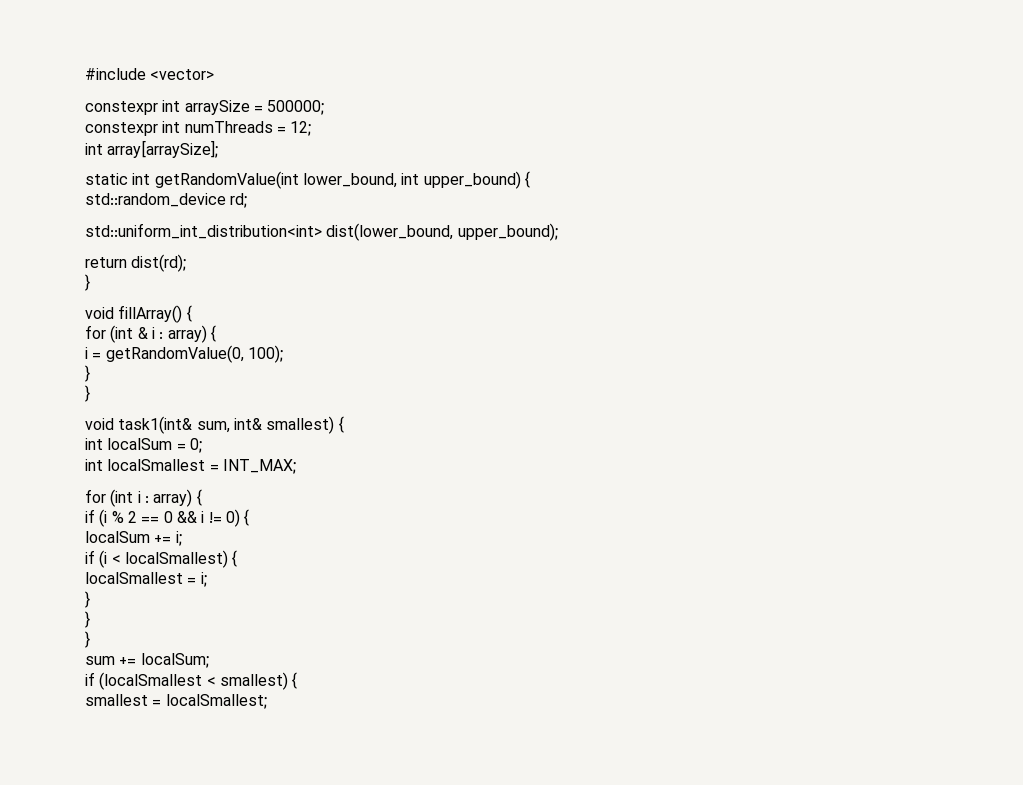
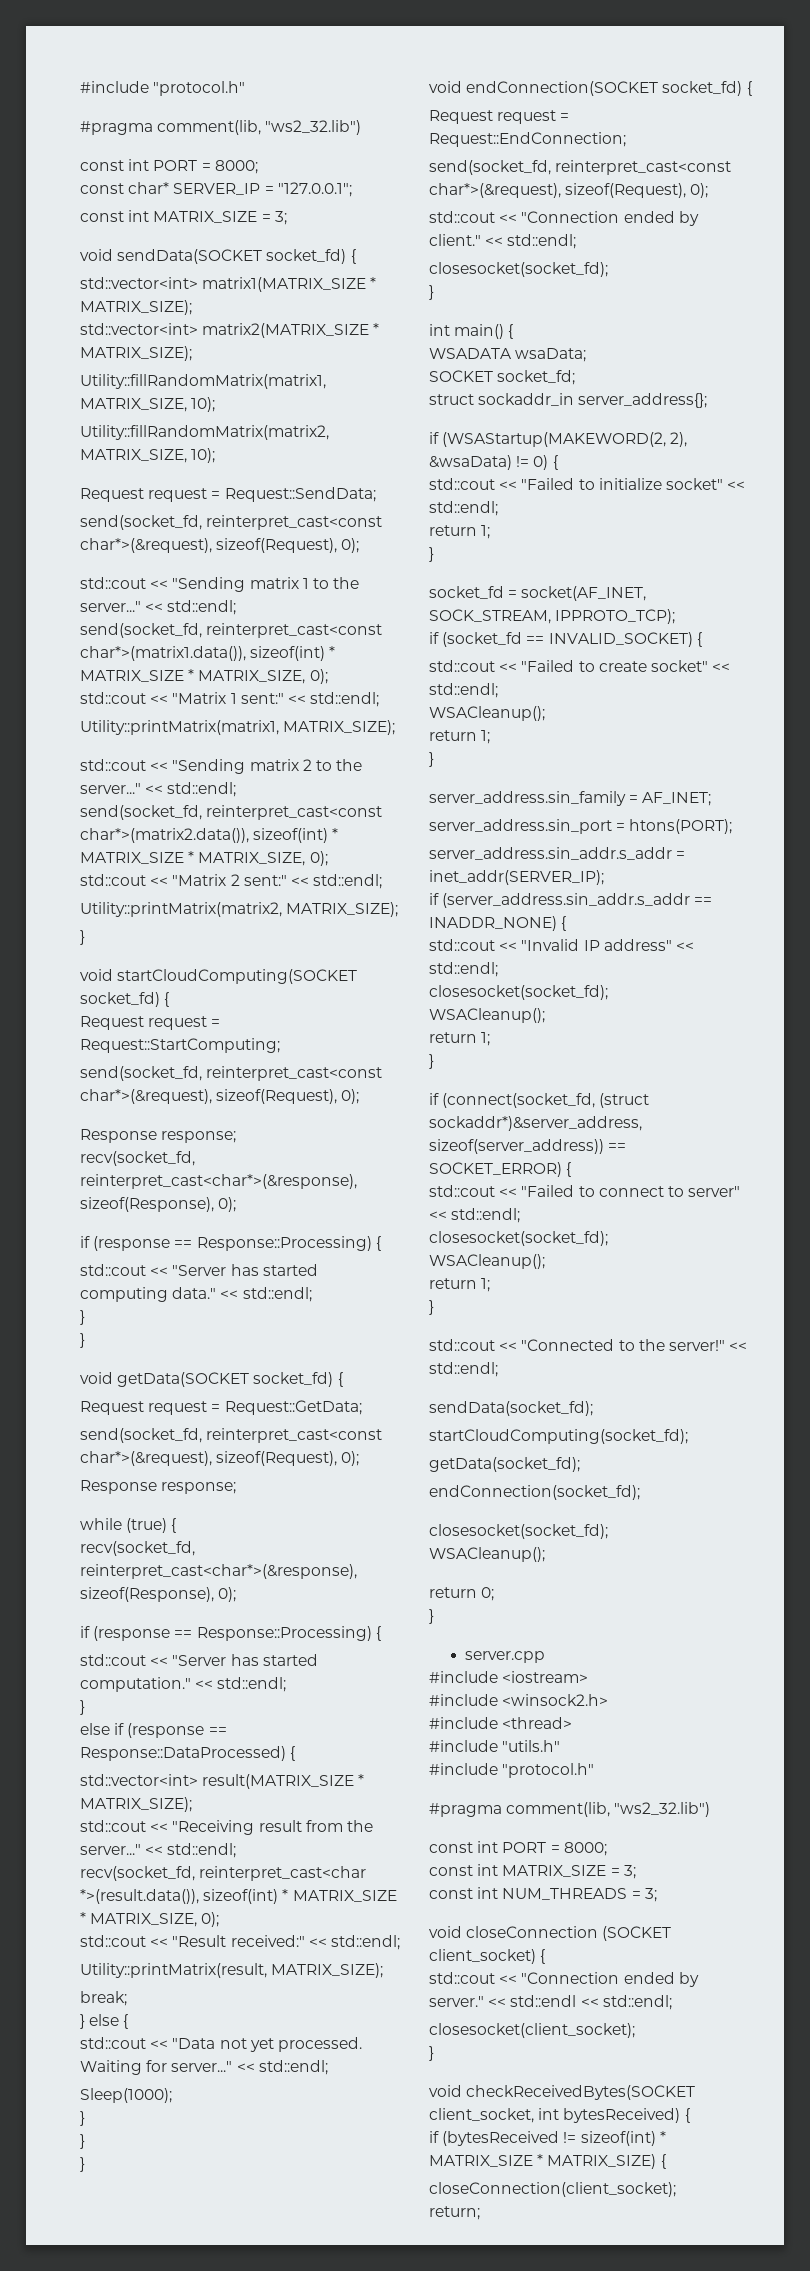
[85,68,215,80] [85,100,325,115] [85,121,312,136] [85,140,219,158] [85,171,530,189] [85,193,248,208] [85,223,558,241] [85,254,187,272] [85,274,91,291] [85,305,192,323] [85,325,216,343] [85,345,283,363] [85,365,91,382] [85,385,91,402] [85,416,344,434] [85,438,202,453] [85,459,296,474] [85,489,202,507] [85,509,250,527] [85,531,182,546] [85,550,238,568] [85,572,207,587] [85,591,91,608] [85,611,91,628] [85,631,91,648] [85,653,209,668] [85,672,298,690] [85,694,267,709] #include <vector> // constexpr int arraySize = 500000; // constexpr int numThreads = 12; // int array[arraySize]; // static int getRandomValue(int lower_bound, int upper_bound) { // std::random_device rd; // std::uniform_int_distribution<int> dist(lower_bound, upper_bound); // return dist(rd); // } // void fillArray() { // for (int & i : array) { // i = getRandomValue(0, 100); // } // } // void task1(int& sum, int& smallest) { // int localSum = 0; // int localSmallest = INT_MAX; // for (int i : array) { // if (i % 2 == 0 && i != 0) { // localSum += i; // if (i < localSmallest) { // localSmallest = i; // } // } // } // sum += localSum; // if (localSmallest < smallest) { // smallest = localSmallest; -> [80,81,246,96] [80,120,362,135] [80,159,258,174] [80,182,352,197] [80,210,287,225] [80,249,356,264] [80,277,377,292] [80,300,192,315] [80,323,380,338] [80,346,192,361] [80,374,326,389] [80,397,216,412] [80,425,329,440] [80,448,216,463] [80,487,376,502] [80,515,383,530] [80,538,360,553] [80,577,360,592] [80,600,237,615] [80,623,383,638] [80,646,336,661] [80,669,328,684] [80,692,380,707] [80,720,396,735] [80,759,363,774] [80,782,237,797] [80,805,383,820] [80,828,339,843] [80,851,328,866] [80,874,383,889] [80,902,399,917] [80,930,85,945] [80,969,358,984] [80,992,170,1007] [80,1016,221,1030] [80,1038,280,1053] [80,1066,383,1081] [80,1089,360,1104] [80,1129,237,1143] [80,1151,195,1166] [80,1174,357,1189] [80,1197,237,1212] [80,1236,381,1251] [80,1264,318,1276] [80,1287,312,1302] [80,1310,85,1325] [80,1333,85,1348] [80,1372,343,1387] [80,1400,362,1415] [80,1428,383,1443] [80,1451,360,1466] [80,1480,237,1494] [80,1518,177,1533] [80,1541,195,1556] [80,1564,357,1579] [80,1587,237,1602] [80,1626,381,1641] [80,1654,318,1666] [80,1677,287,1692] [80,1700,85,1715] [80,1723,227,1738] [80,1746,296,1761] [80,1774,365,1789] [80,1797,192,1812] [80,1820,373,1835] [80,1843,237,1858] [80,1866,367,1881] [80,1889,397,1904] [80,1912,220,1927] [80,1935,400,1950] [80,1963,384,1978] [80,1991,127,2006] [80,2014,129,2029] [80,2037,362,2052] [80,2060,328,2075] [80,2088,172,2103] [80,2111,85,2126] [80,2134,85,2149] [80,2157,85,2172] [429,81,752,96] [429,110,570,124] [429,132,626,147] [429,160,732,175] [429,183,709,198] [429,211,699,226] [429,234,577,249] [429,262,608,277] [429,285,434,300] [429,324,514,339] [429,348,587,362] [429,370,576,385] [429,393,708,408] [429,432,688,447] [429,455,558,470] [429,478,746,490] [429,501,498,516] [429,525,491,539] [429,547,434,562] [429,586,647,601] [429,609,676,624] [429,632,702,647] [429,660,731,672] [429,683,498,698] [429,706,545,721] [429,730,491,744] [429,752,434,767] [429,791,712,806] [429,819,733,834] [429,847,686,860] [429,870,604,885] [429,893,713,908] [429,916,567,931] [429,939,694,951] [429,962,498,977] [429,985,608,1000] [429,1008,545,1023] [429,1032,491,1046] [429,1054,434,1069] [429,1093,650,1108] [429,1116,642,1131] [429,1139,627,1154] [429,1162,572,1177] [429,1185,741,1197] [429,1208,521,1223] [429,1231,608,1246] [429,1254,545,1269] [429,1278,491,1292] [429,1300,434,1315] [429,1339,748,1351] [429,1362,498,1377] [429,1401,593,1416] [429,1429,688,1444] [429,1457,580,1472] [429,1485,640,1500] [429,1524,608,1539] [429,1547,545,1562] [429,1587,495,1601] [429,1609,434,1624] [465,1651,546,1663] [429,1671,589,1683] [429,1694,609,1706] [429,1717,573,1729] [429,1740,561,1752] [429,1763,595,1778] [429,1802,711,1817] [429,1841,607,1856] [429,1864,636,1879] [429,1887,657,1902] [429,1926,672,1941] [429,1949,546,1964] [429,1972,699,1987] [429,1995,672,2010] [429,2023,635,2038] [429,2046,434,2061] [429,2085,696,2100] [429,2108,690,2123] [429,2131,666,2146] [429,2154,666,2169] [429,2182,676,2197] [429,2206,480,2220] #include "protocol.h" // #pragma comment(lib, "ws2_32.lib") // const int PORT = 8000; // const char* SERVER_IP = "127.0.0.1"; // const int MATRIX_SIZE = 3; // void sendData(SOCKET socket_fd) { // std::vector<int> matrix1(MATRIX_SIZE * MATRIX_SIZE); // std::vector<int> matrix2(MATRIX_SIZE * MATRIX_SIZE); // Utility::fillRandomMatrix(matrix1, MATRIX_SIZE, 10); // Utility::fillRandomMatrix(matrix2, MATRIX_SIZE, 10); // Request request = Request::SendData; // send(socket_fd, reinterpret_cast<const char*>(&request), sizeof(Request), 0); // std::cout << "Sending matrix 1 to the server..." << std::endl; // send(socket_fd, reinterpret_cast<const char*>(matrix1.data()), sizeof(int) * MATRIX_SIZE * MATRIX_SIZE, 0); // std::cout << "Matrix 1 sent:" << std::endl; // Utility::printMatrix(matrix1, MATRIX_SIZE); // std::cout << "Sending matrix 2 to the server..." << std::endl; // send(socket_fd, reinterpret_cast<const char*>(matrix2.data()), sizeof(int) * MATRIX_SIZE * MATRIX_SIZE, 0); // std::cout << "Matrix 2 sent:" << std::endl; // Utility::printMatrix(matrix2, MATRIX_SIZE); // } // void startCloudComputing(SOCKET socket_fd) { // Request request = Request::StartComputing; // send(socket_fd, reinterpret_cast<const char*>(&request), sizeof(Request), 0); // Response response; // recv(socket_fd, reinterpret_cast<char*>(&response), sizeof(Response), 0); // if (response == Response::Processing) { // std::cout << "Server has started computing data." << std::endl; // } // } // void getData(SOCKET socket_fd) { // Request request = Request::GetData; // send(socket_fd, reinterpret_cast<const char*>(&request), sizeof(Request), 0); // Response response; // while (true) { // recv(socket_fd, reinterpret_cast<char*>(&response), sizeof(Response), 0); // if (response == Response::Processing) { // std::cout << "Server has started computation." << std::endl; // } // else if (response == Response::DataProcessed) { // std::vector<int> result(MATRIX_SIZE * MATRIX_SIZE); // std::cout << "Receiving result from the server..." << std::endl; // recv(socket_fd, reinterpret_cast<char *>(result.data()), sizeof(int) * MATRIX_SIZE * MATRIX_SIZE, 0); // std::cout << "Result received:" << std::endl; // Utility::printMatrix(result, MATRIX_SIZE); // break; // } else { // std::cout << "Data not yet processed. Waiting for server..." << std::endl; // Sleep(1000); // } // } // } // void endConnection(SOCKET socket_fd) { // Request request = Request::EndConnection; // send(socket_fd, reinterpret_cast<const char*>(&request), sizeof(Request), 0); // std::cout << "Connection ended by client." << std::endl; // closesocket(socket_fd); // } // int main() { // WSADATA wsaData; // SOCKET socket_fd; // struct sockaddr_in server_address{}; // if (WSAStartup(MAKEWORD(2, 2), &wsaData) != 0) { // std::cout << "Failed to initialize socket" << std::endl; // return 1; // } // socket_fd = socket(AF_INET, SOCK_STREAM, IPPROTO_TCP); // if (socket_fd == INVALID_SOCKET) { // std::cout << "Failed to create socket" << std::endl; // WSACleanup(); // return 1; // } // server_address.sin_family = AF_INET; // server_address.sin_port = htons(PORT); // server_address.sin_addr.s_addr = inet_addr(SERVER_IP); // if (server_address.sin_addr.s_addr == INADDR_NONE) { // std::cout << "Invalid IP address" << std::endl; // closesocket(socket_fd); // WSACleanup(); // return 1; // } // if (connect(socket_fd, (struct sockaddr*)&server_address, sizeof(server_address)) == SOCKET_ERROR) { // std::cout << "Failed to connect to server" << std::endl; // closesocket(socket_fd); // WSACleanup(); // return 1; // } // std::cout << "Connected to the server!" << std::endl; // sendData(socket_fd); // startCloudComputing(socket_fd); // getData(socket_fd); // endConnection(socket_fd); // closesocket(socket_fd); // WSACleanup(); // return 0; // } // server.cpp // #include <iostream> // #include <winsock2.h> // #include <thread> // #include "utils.h" // #include "protocol.h" // #pragma comment(lib, "ws2_32.lib") // const int PORT = 8000; // const int MATRIX_SIZE = 3; // const int NUM_THREADS = 3; // void closeConnection (SOCKET client_socket) { // std::cout << "Connection ended by server." << std::endl << std::endl; // closesocket(client_socket); // } // void checkReceivedBytes(SOCKET client_socket, int bytesReceived) { // if (bytesReceived != sizeof(int) * MATRIX_SIZE * MATRIX_SIZE) { // closeConnection(client_socket); // return;

